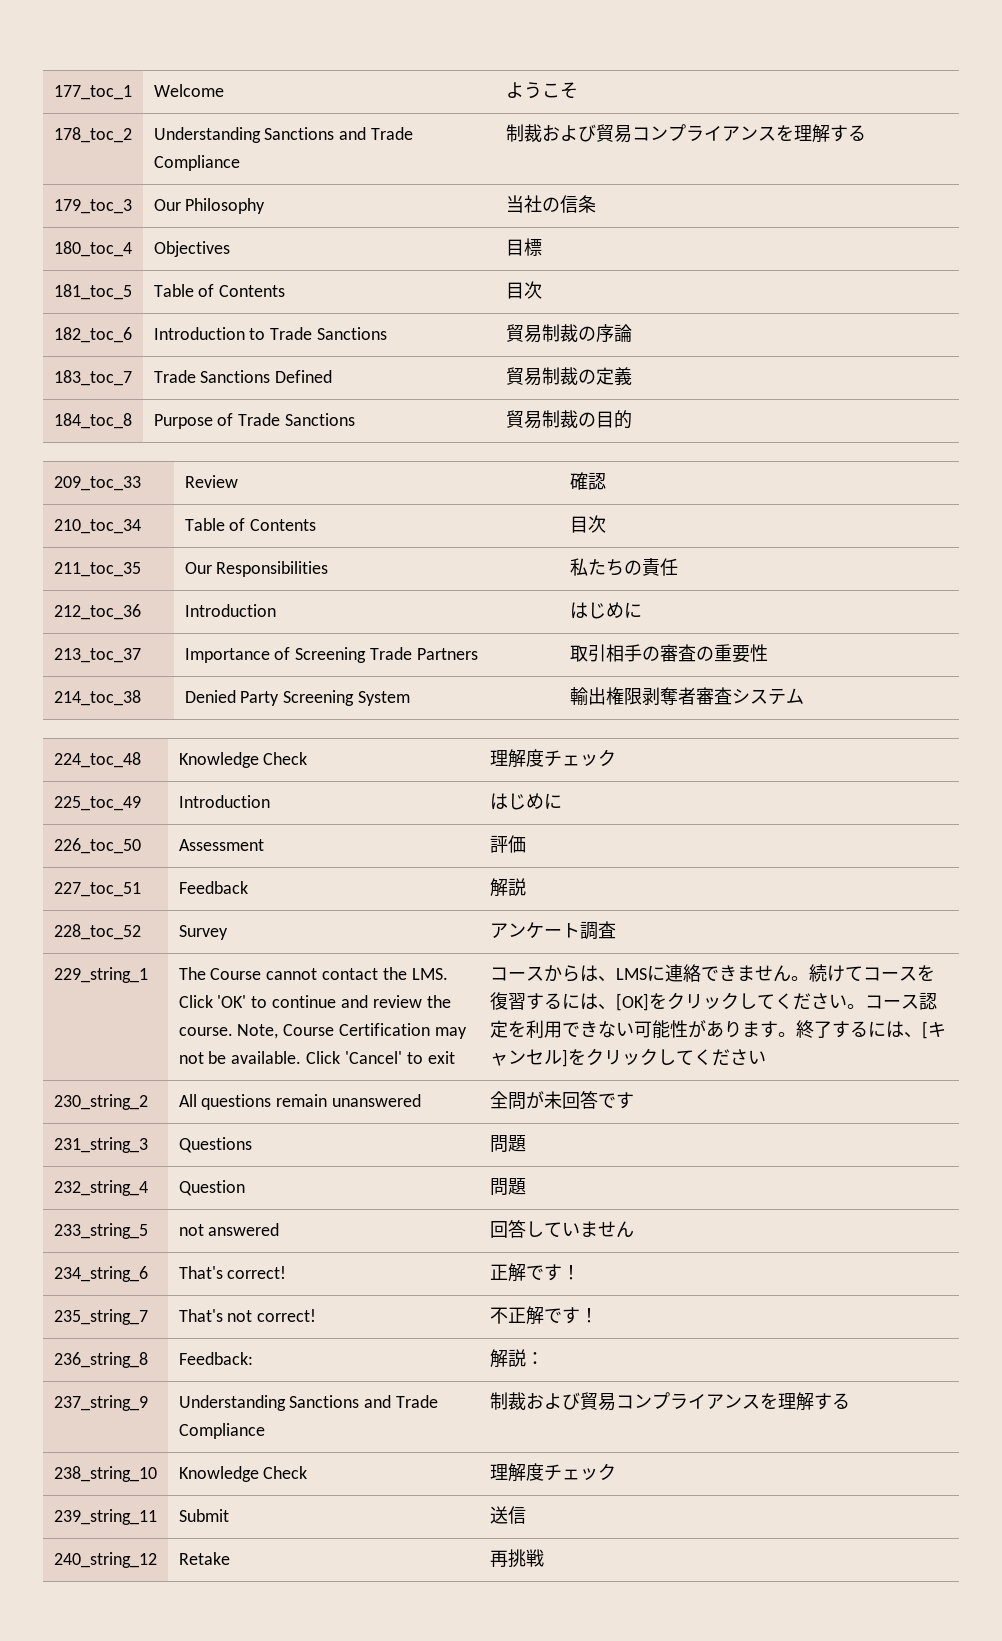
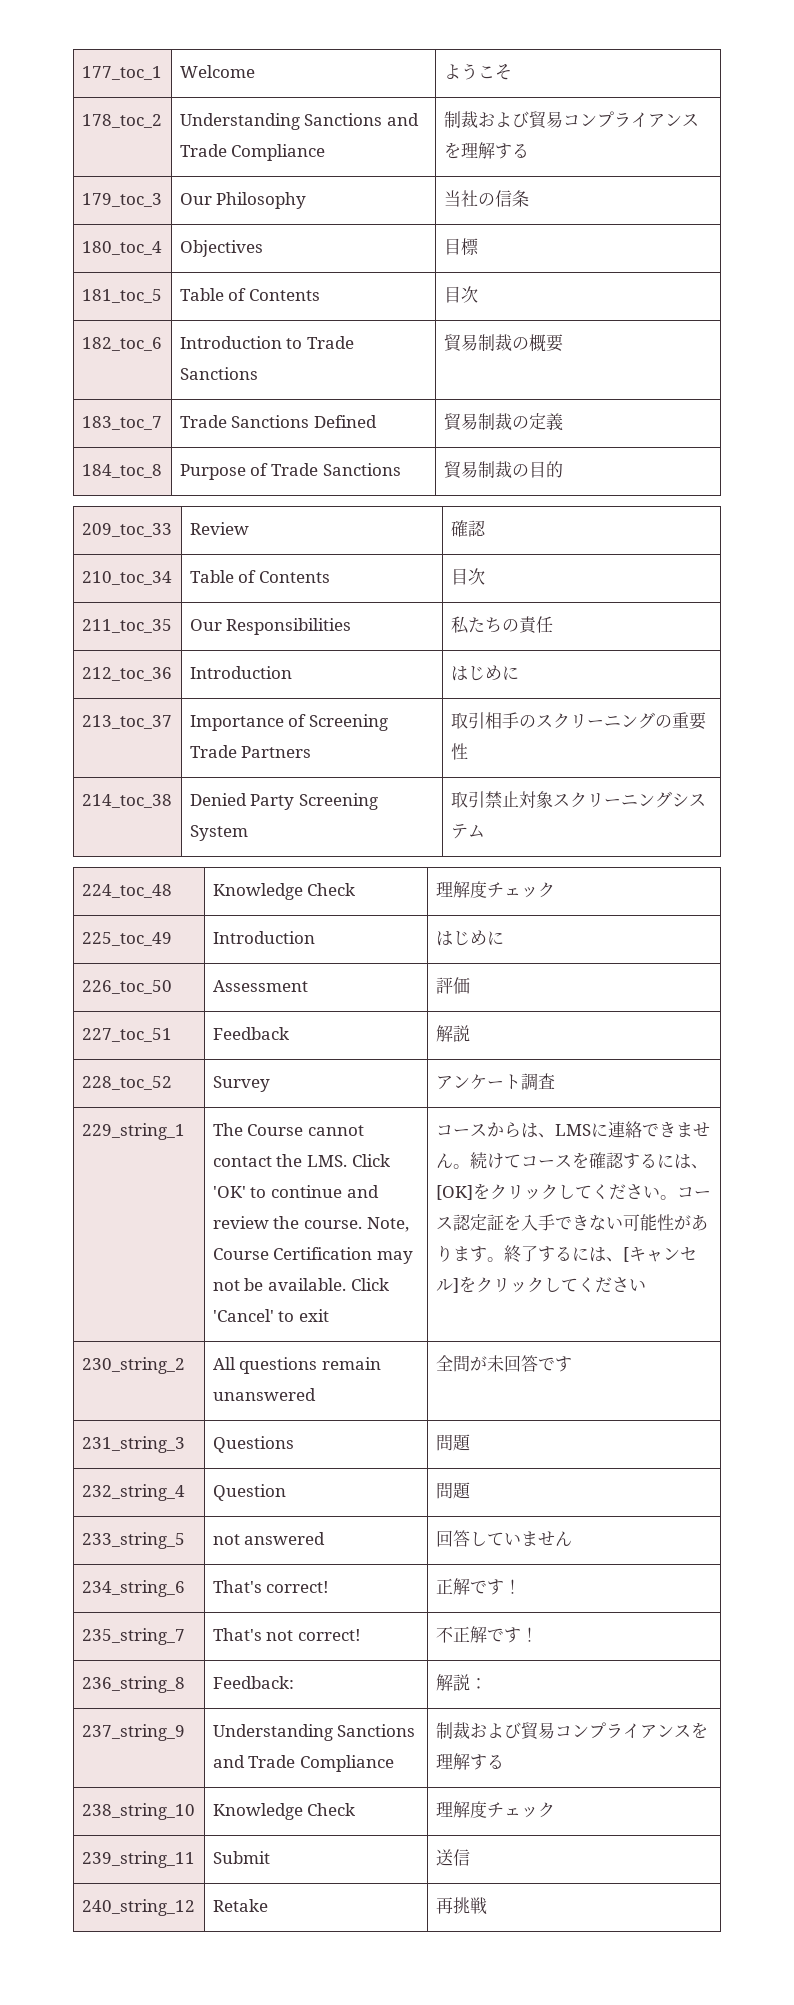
[595,324,632,343] 序論 -> [528,334,563,352] 概要
[659,644,696,662] 審査 -> [535,712,655,729] スクリーニング
[569,687,732,706] 輸出権限剥奪者審査 -> [450,791,672,809] 取引禁止対象スクリーニング
[489,992,526,1010] 復習 -> [588,1152,624,1169] 確認
[507,1020,562,1038] を利用 -> [486,1214,555,1231] 証を入手

